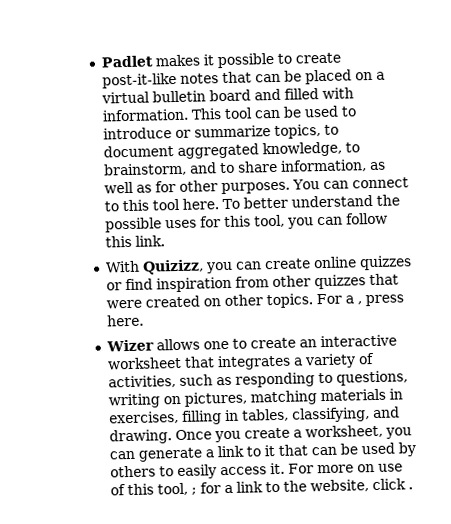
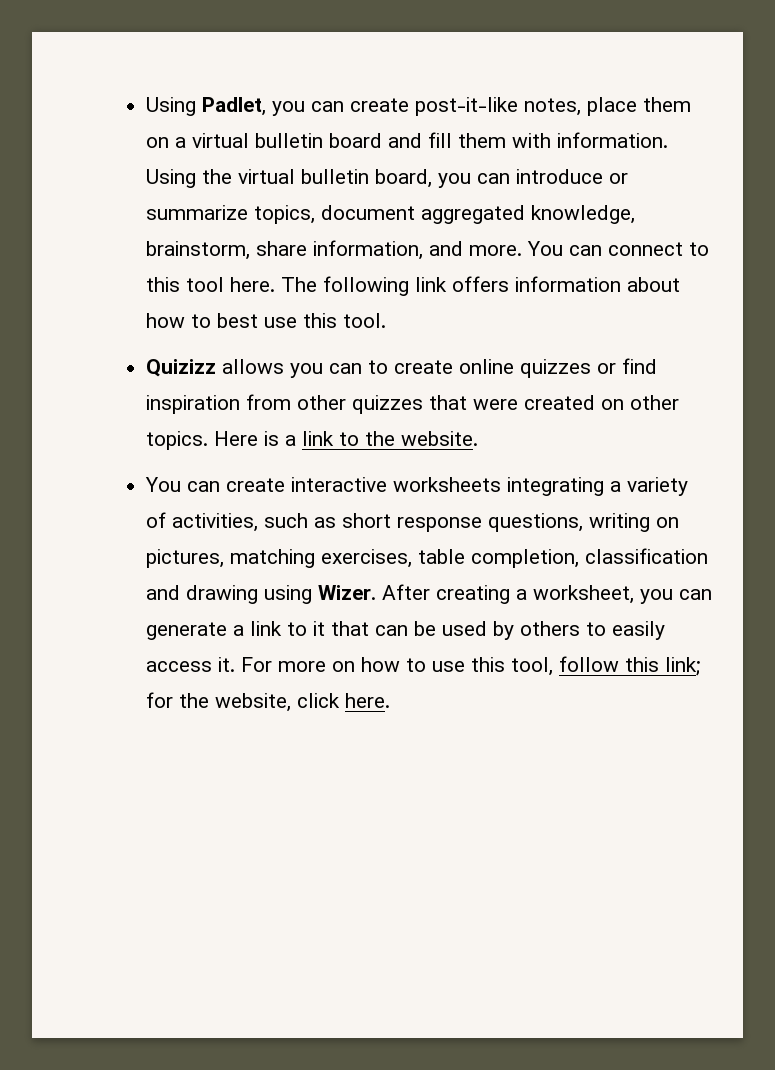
[100,52,341,69] [101,69,352,89] Padlet makes it possible to create post-it-like notes that can be placed -> [145,97,691,116] Using Padlet, you can create post-it-like notes, place them
[283,87,354,100] [101,105,357,122] filled with information. This tool can be used to -> [427,132,668,148] [145,169,510,188] fill them with information. Using the virtual bulletin board, you can
[323,124,339,135] to -> (315, 214) none
[344,142,360,153] [102,159,386,177] [103,180,290,195] to brainstorm, and to share information, as well as for other purposes. -> [145,240,522,260] brainstorm, share information, and more.
[221,194,400,210] [104,212,388,233] [104,235,165,248] [104,259,262,275] To better understand the possible uses for this tool, you can follow this link. // With Quizizz, you can -> [280,276,680,296] [145,313,386,328] [145,359,388,378] The following link offers information about how to best use this tool. // Quizizz allows you can to
[315,293,404,307] [106,314,144,327] [105,334,397,352] [106,354,291,371] For a , press here. // Wizer allows one to create an interactive worksheet that integrates -> [213,431,478,446] [144,477,604,496] Here is a link to the website. // You can create interactive worksheets integrating
[234,372,333,388] responding to -> [341,513,482,532] short response
[319,388,403,402] [108,406,400,425] [108,427,290,445] materials in exercises, filling in tables, classifying, and drawing. Once you create -> [320,548,708,568] [145,584,510,604] exercises, table completion, classification and drawing using Wizer. After creating
[377,463,403,472] [109,481,280,496] use of this tool, ; for a link to -> [360,656,700,676] [145,692,173,708] how to use this tool, follow this link; for
[407,487,413,490] . -> [344,693,390,708] here.

